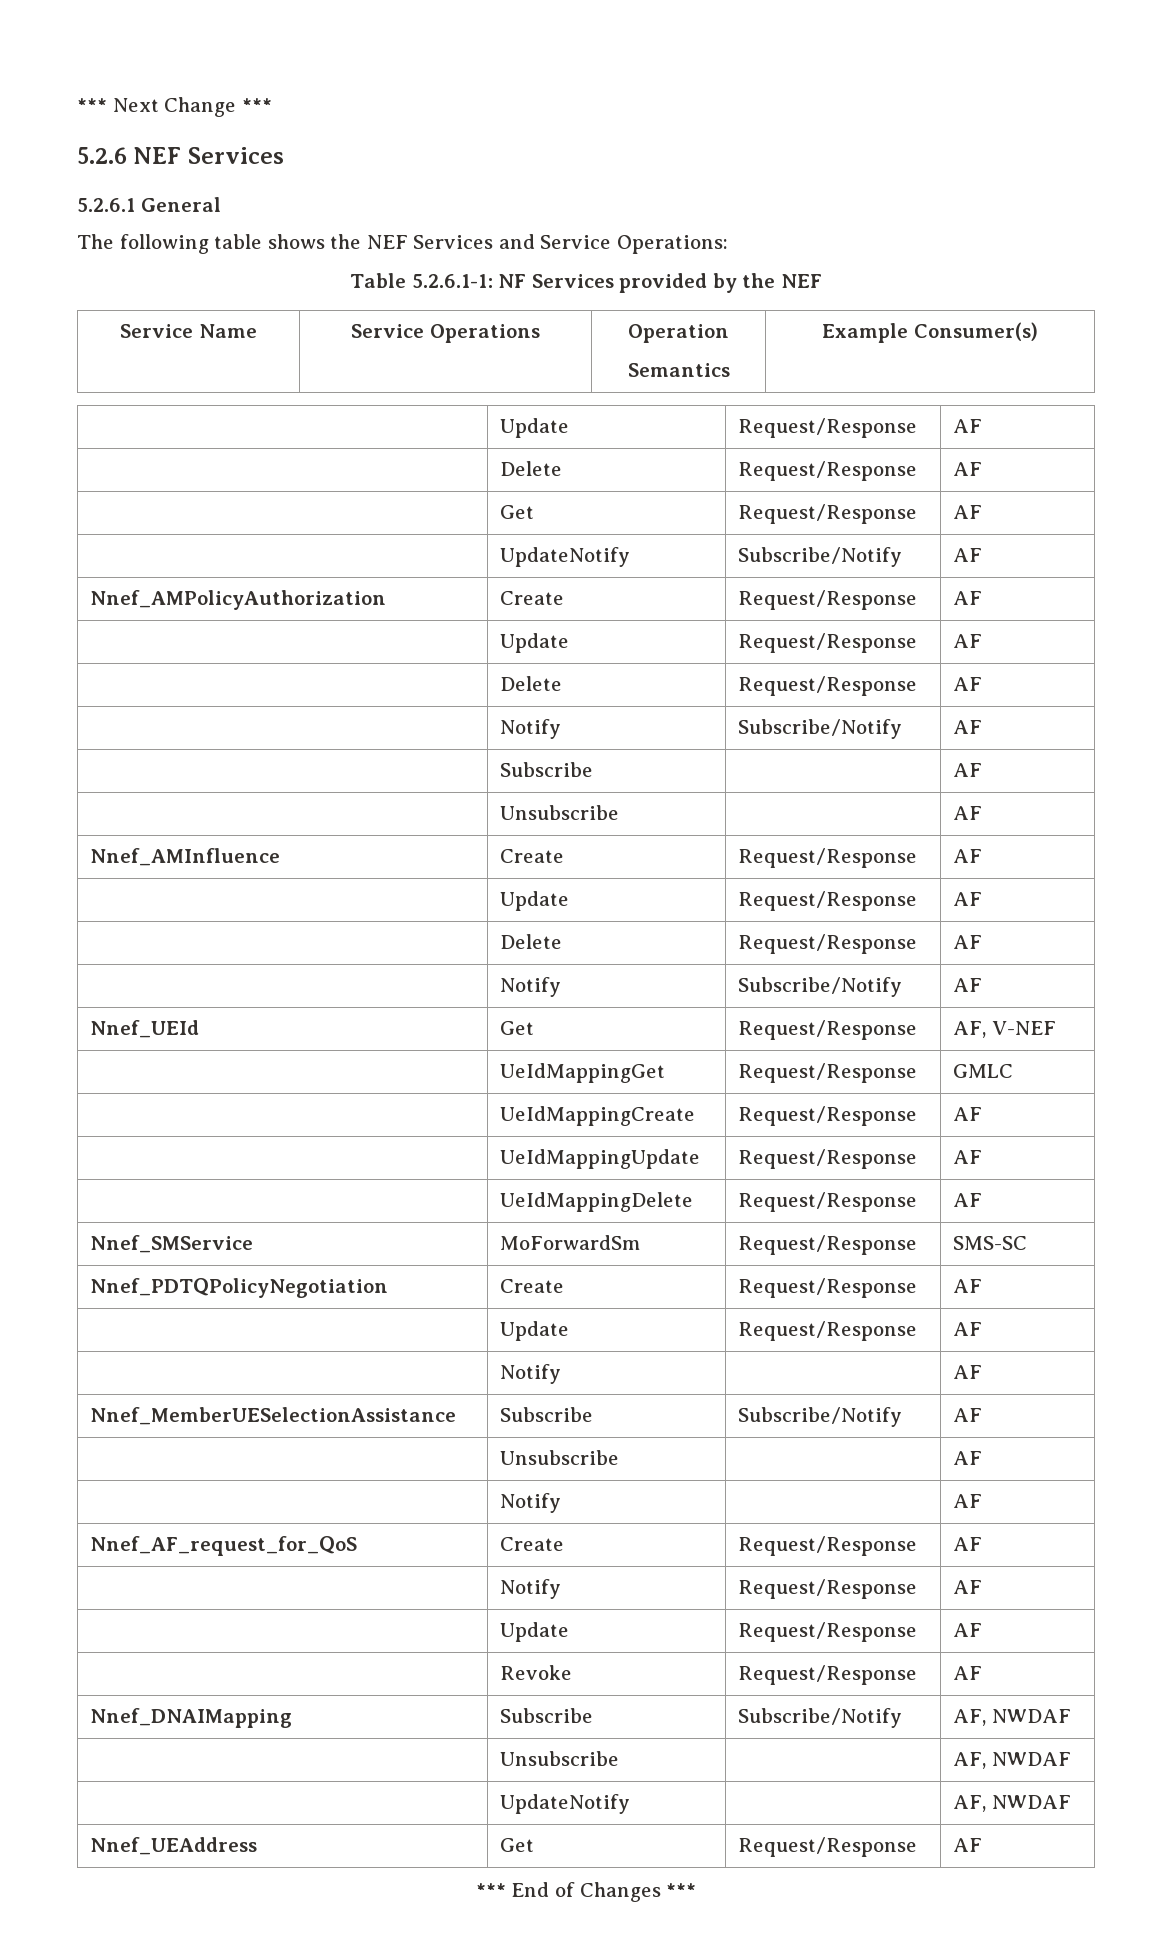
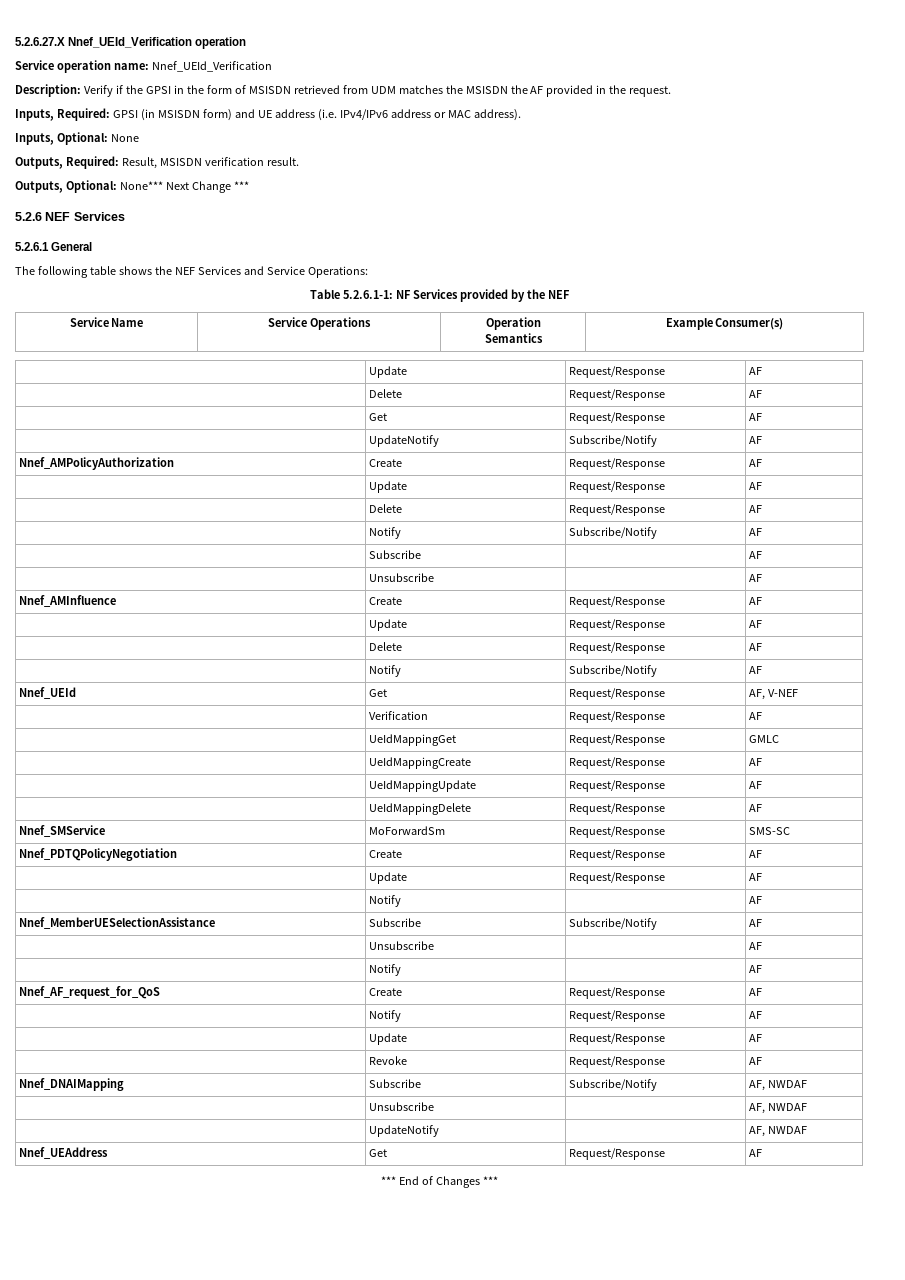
[77,98,107,112] *** -> [15,37,247,49] [15,60,272,73] [15,84,672,97] [15,108,521,121] [15,132,139,145] [15,156,299,169] [15,180,163,193] 5.2.6.27.X Nnef_UEId_Verification operation // Service operation name: Nnef_UEId_Verification // Description: Verify if the GPSI in the form of MSISDN retrieved from UDM matches the MSISDN the AF provided in the request. // Inputs, Required: GPSI (in MSISDN form) and UE address (i.e. IPv4/IPv6 address or MAC address). // Inputs, Optional: None // Outputs, Required: Result, MSISDN verification result. // Outputs, Optional: None***
(1056, 1028) none -> [369,711,429,720] [569,711,666,723] [749,712,763,720] // | Verification | Request/Response | AF

